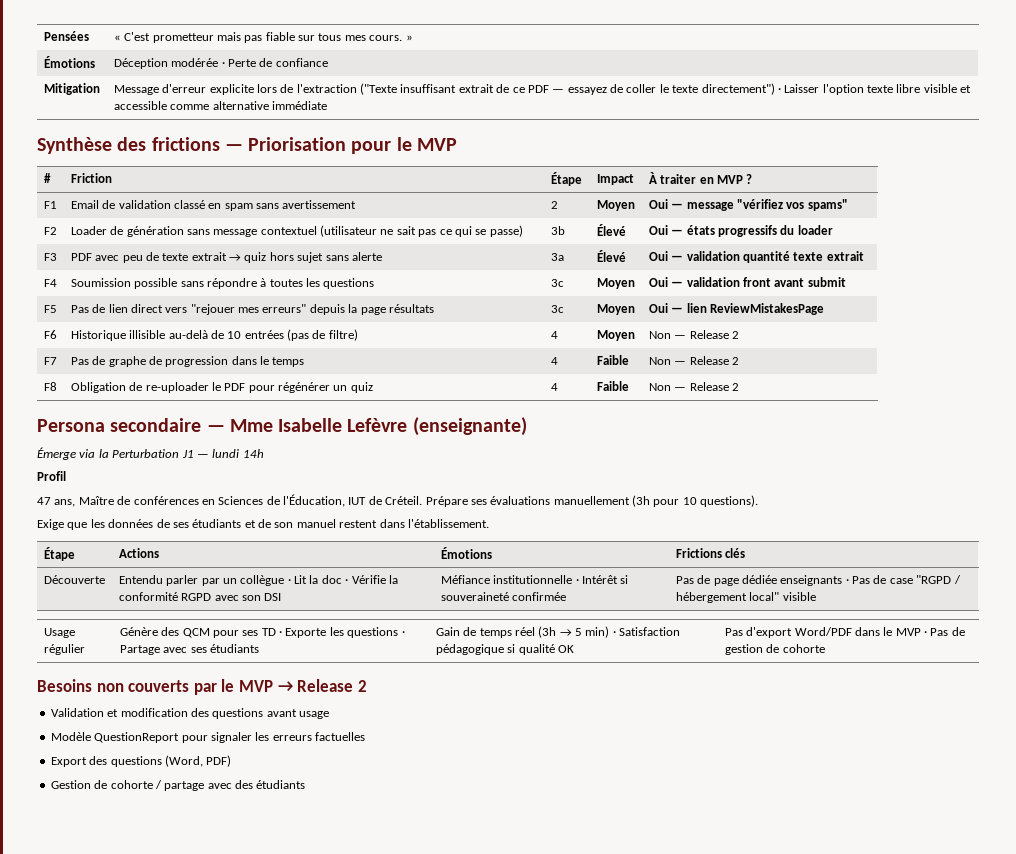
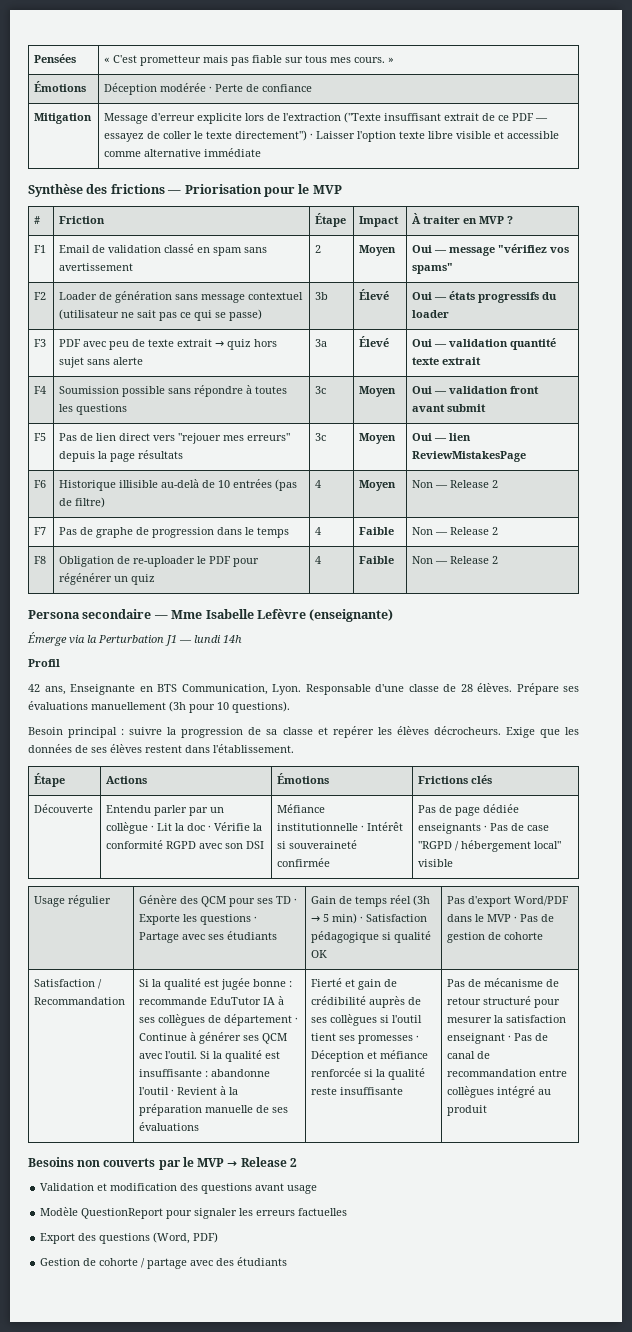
[37,494,423,507] 47 ans, Maître de conférences en Sciences de l'Éducation, IUT de Créteil. -> [28,683,512,695] 42 ans, Enseignante en BTS Communication, Lyon. Responsable d'une classe de 28 élèves.
(759, 501) none -> [28,726,501,738] Besoin principal : suivre la progression de sa classe et repérer les élèves décrocheurs.
[192,519,336,528] étudiants et de son manuel -> [110,744,142,753] élèves
(825, 648) none -> [34,979,103,989] [34,997,126,1005] [139,978,293,990] [139,996,285,1005] [139,1014,299,1026] [139,1032,288,1044] [139,1050,281,1062] [139,1069,271,1077] [139,1086,239,1095] [139,1104,289,1116] [139,1122,200,1131] [311,978,398,990] [311,996,422,1008] [311,1014,423,1026] [311,1033,420,1044] [311,1050,429,1062] [311,1068,426,1080] [311,1087,404,1095] [447,978,560,987] [447,996,561,1008] [447,1015,567,1023] [447,1033,549,1044] [447,1051,491,1059] [447,1069,568,1077] [447,1086,552,1098] [447,1105,488,1116] // Satisfaction / Recommandation | Si la qualité est jugée bonne : recommande EduTutor IA à ses collègues de département · Continue à générer ses QCM avec l'outil. Si la qualité est insuffisante : abandonne l'outil · Revient à la préparation manuelle de ses évaluations | Fierté et gain de crédibilité auprès de ses collègues si l'outil tient ses promesses · Déception et méfiance renforcée si la qualité reste insuffisante | Pas de mécanisme de retour structuré pour mesurer la satisfaction enseignant · Pas de canal de recommandation entre collègues intégré au produit

